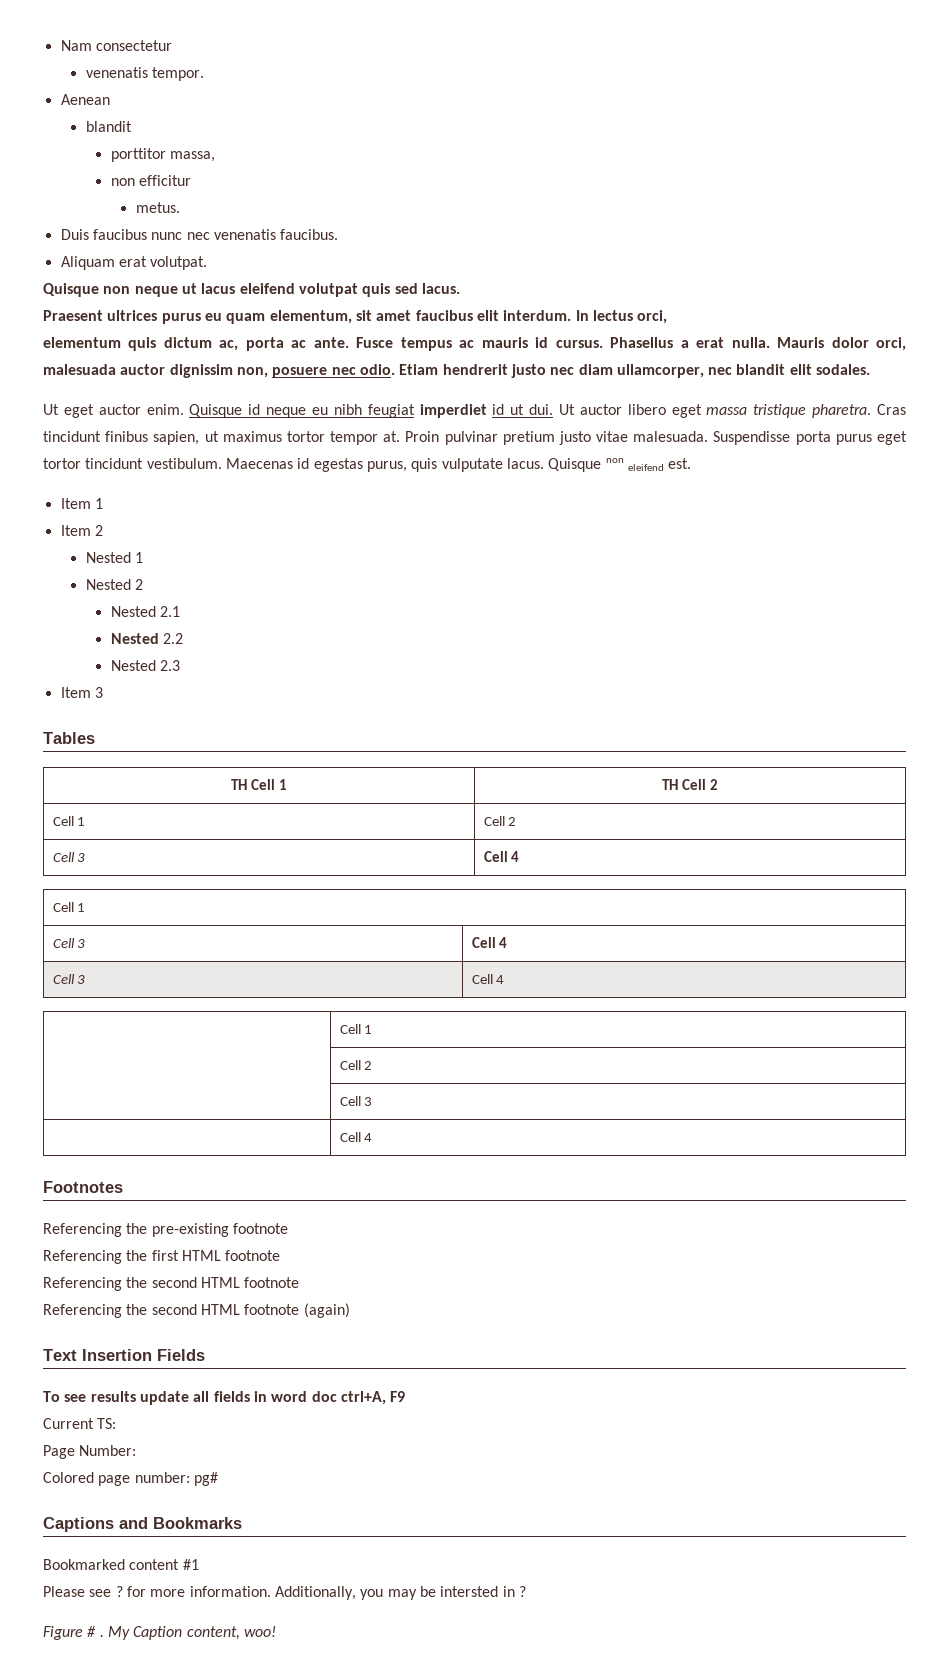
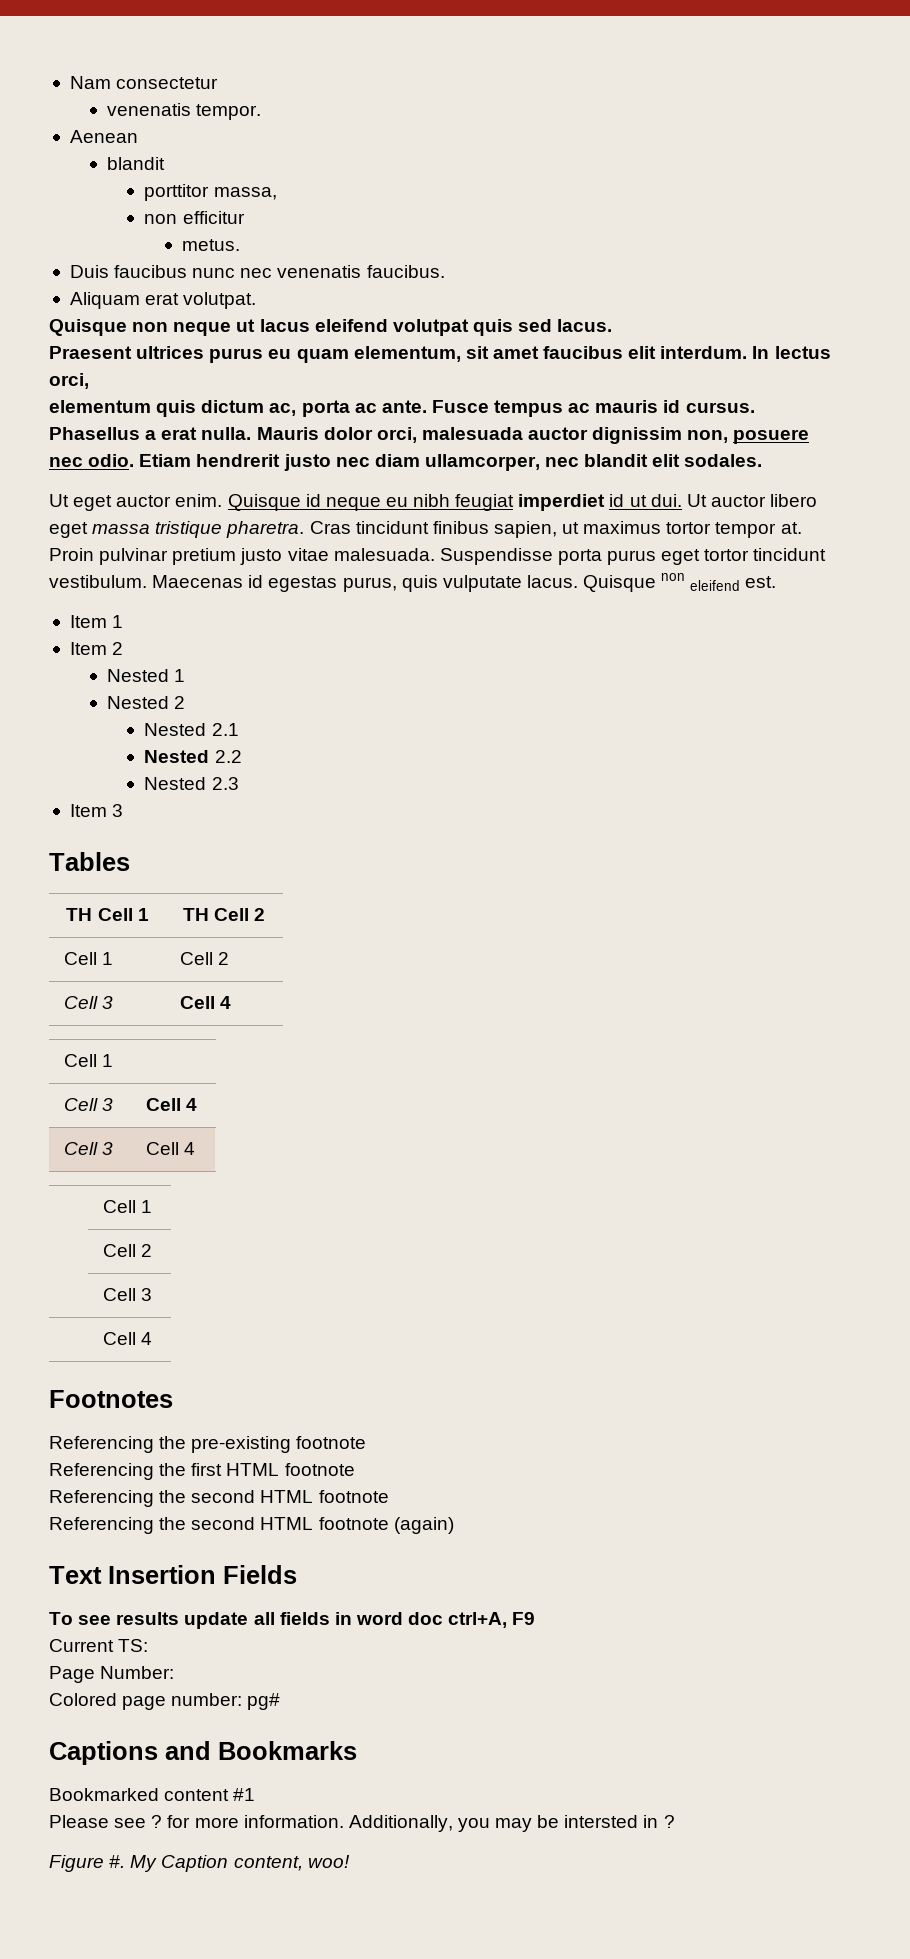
[87,1626,104,1637] # . -> [109,1855,126,1868] #.

